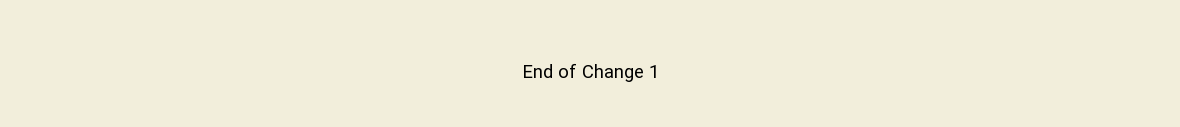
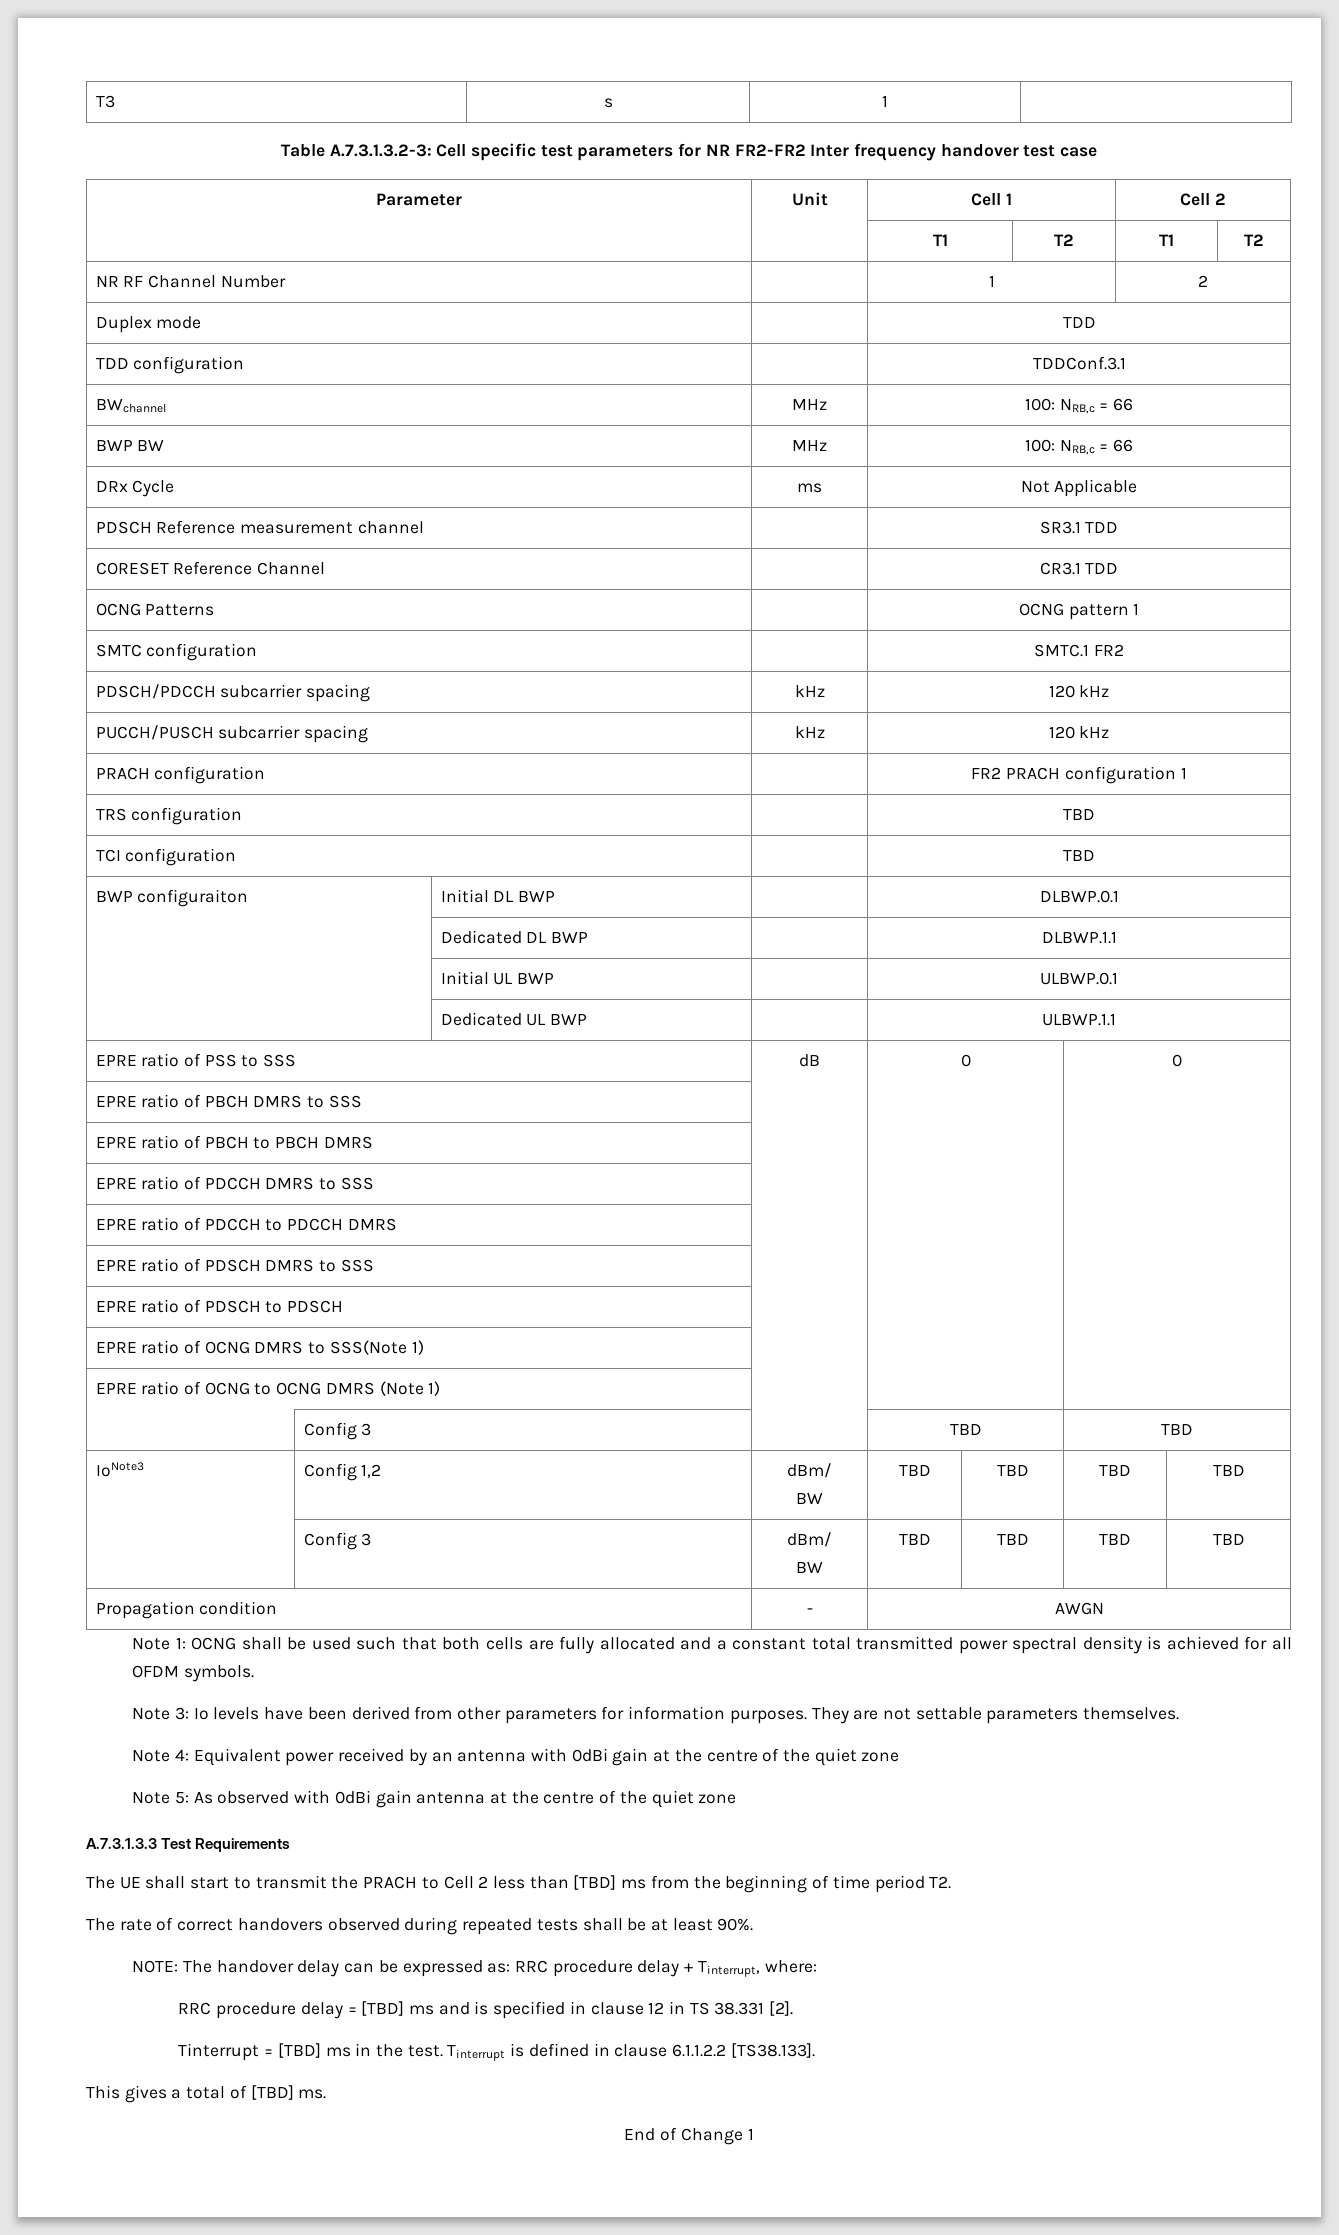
(521, 71) none -> [95,95,115,108] [603,98,613,108] [882,95,888,107] [280,143,1098,161] [376,193,462,206] [791,192,828,206] [971,193,1012,206] [1180,193,1226,206] [932,234,948,246] [1054,234,1074,246] [1159,234,1174,246] [1244,234,1264,246] [95,275,286,288] [988,275,995,287] [1198,275,1208,287] [95,316,202,333] [1062,317,1096,328] [95,356,245,374] [1032,356,1126,370] [95,399,166,413] [792,399,827,410] [1024,398,1134,414] [95,440,165,451] [792,440,827,451] [1024,439,1134,455] [95,480,175,497] [797,483,822,493] [1020,479,1138,497] [95,520,424,534] [1039,521,1119,534] [95,561,325,575] [1039,562,1119,575] [95,603,215,616] [1018,603,1140,620] [95,643,258,661] [1034,644,1124,657] [95,684,370,702] [794,685,825,697] [1048,685,1110,698] [95,725,368,743] [794,726,825,738] [1048,726,1110,739] [95,766,266,784] [971,766,1187,784] [95,807,243,825] [1063,809,1095,820] [95,848,237,866] [1063,850,1095,861] [95,889,249,907] [440,889,555,903] [1039,890,1119,903] [440,930,588,944] [1041,931,1117,944] [440,971,554,985] [1040,972,1118,985] [440,1012,587,1026] [1042,1013,1116,1026] [95,1053,297,1067] [799,1054,820,1067] [960,1054,971,1067] [1172,1054,1182,1067] [95,1094,362,1108] [95,1135,373,1149] [95,1176,374,1190] [95,1217,397,1231] [95,1258,374,1272] [95,1299,344,1313] [95,1340,424,1355] [95,1381,441,1396] [303,1422,372,1440] [949,1424,982,1435] [1161,1424,1193,1435] [95,1462,144,1477] [303,1463,382,1481] [787,1463,832,1478] [796,1493,823,1504] [898,1465,931,1476] [996,1465,1029,1476] [1099,1465,1131,1476] [1212,1465,1245,1476] [303,1532,372,1550] [787,1532,832,1547] [796,1562,823,1573] [898,1534,931,1545] [996,1534,1029,1545] [1099,1534,1131,1545] [1212,1534,1245,1545] [95,1601,278,1619] [806,1608,813,1614] [1054,1602,1104,1615] [132,1636,1292,1654] [132,1665,254,1682] [132,1706,1180,1724] [132,1748,900,1766] [132,1790,737,1808] [86,1838,291,1852] [86,1875,952,1893] [86,1917,754,1935] [132,1960,817,1977] [178,2001,794,2019] [178,2043,815,2061] [86,2085,327,2103] T3 | s | 1 | // Table A.7.3.1.3.2-3: Cell specific test parameters for NR FR2-FR2 Inter frequency handover test case // Parameter | Unit | Cell 1 | Cell 2 // | | T1 | T2 | T1 | T2 // NR RF Channel Number | | 1 | 2 // Duplex mode | | TDD // TDD configuration | | TDDConf.3.1 // BWchannel | MHz | 100: NRB,c = 66 // BWP BW | MHz | 100: NRB,c = 66 // DRx Cycle | ms | Not Applicable // PDSCH Reference measurement channel | | SR3.1 TDD // CORESET Reference Channel | | CR3.1 TDD // OCNG Patterns | | OCNG pattern 1 // SMTC configuration | | SMTC.1 FR2 // PDSCH/PDCCH subcarrier spacing | kHz | 120 kHz // PUCCH/PUSCH subcarrier spacing | kHz | 120 kHz // PRACH configuration | | FR2 PRACH configuration 1 // TRS configuration | | TBD // TCI configuration | | TBD // BWP configuraiton | Initial DL BWP | | DLBWP.0.1 // | Dedicated DL BWP | | DLBWP.1.1 // | Initial UL BWP | | ULBWP.0.1 // | Dedicated UL BWP | | ULBWP.1.1 // EPRE ratio of PSS to SSS | dB | 0 | 0 // EPRE ratio of PBCH DMRS to SSS | | | // EPRE ratio of PBCH to PBCH DMRS | | | // EPRE ratio of PDCCH DMRS to SSS | | | // EPRE ratio of PDCCH to PDCCH DMRS | | | // EPRE ratio of PDSCH DMRS to SSS | | | // EPRE ratio of PDSCH to PDSCH | | | // EPRE ratio of OCNG DMRS to SSS(Note 1) | | | // EPRE ratio of OCNG to OCNG DMRS (Note 1) | | | // | Config 3 | | TBD | TBD // IoNote3 | Config 1,2 | dBm/ // BW | TBD | TBD | TBD | TBD // | Config 3 | dBm/ // BW | TBD | TBD | TBD | TBD // Propagation condition | - | AWGN // Note 1: OCNG shall be used such that both cells are fully allocated and a constant total transmitted power spectral density is achieved for all OFDM symbols. // Note 3: Io levels have been derived from other parameters for information purposes. They are not settable parameters themselves. // Note 4: Equivalent power received by an antenna with 0dBi gain at the centre of the quiet zone // Note 5: As observed with 0dBi gain antenna at the centre of the quiet zone // A.7.3.1.3.3 Test Requirements // The UE shall start to transmit the PRACH to Cell 2 less than [TBD] ms from the beginning of time period T2. // The rate of correct handovers observed during repeated tests shall be at least 90%. // NOTE: The handover delay can be expressed as: RRC procedure delay + Tinterrupt, where: // RRC procedure delay = [TBD] ms and is specified in clause 12 in TS 38.331 [2]. // Tinterrupt = [TBD] ms in the test. Tinterrupt is defined in clause 6.1.1.2.2 [TS38.133]. // This gives a total of [TBD] ms. //

